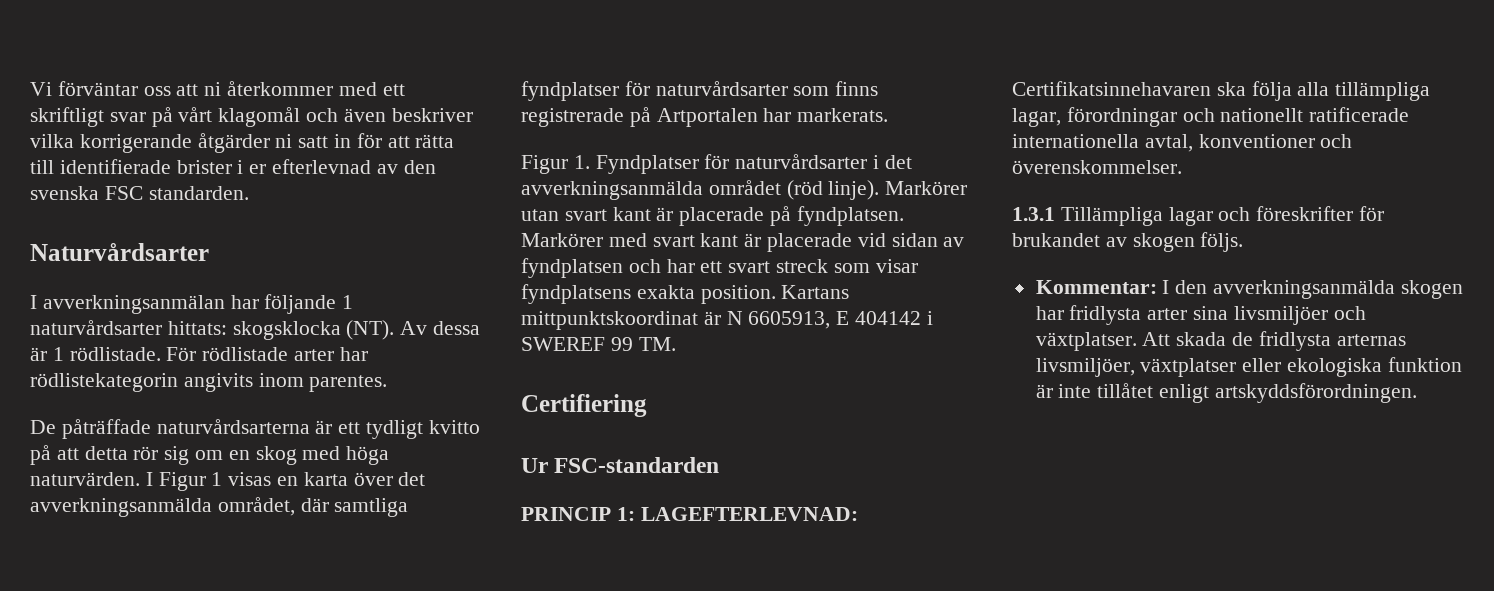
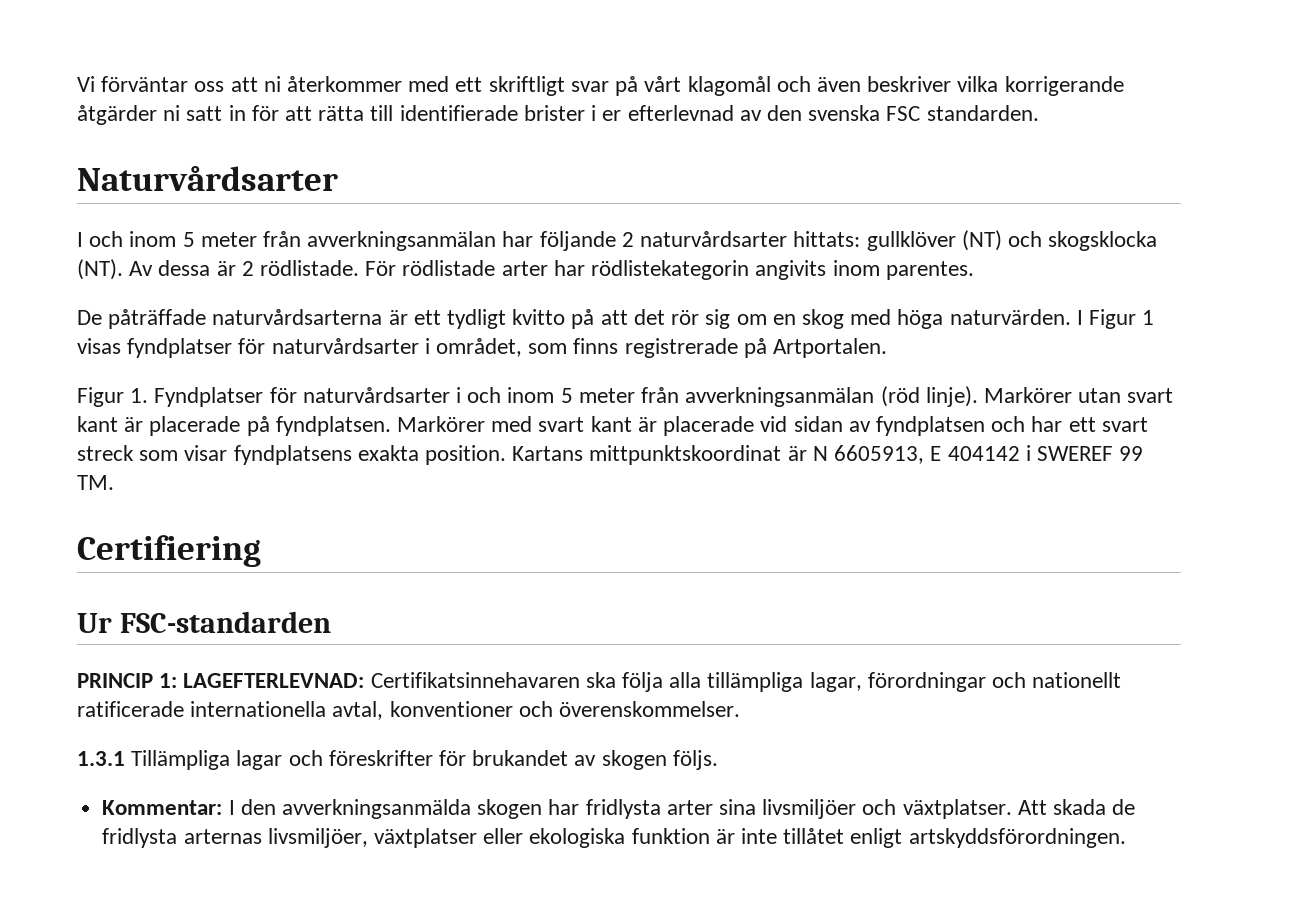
(37, 302) none -> [89,231,302,247] och inom 5 meter från
[342,295,354,309] 1 -> [621,232,634,247] 2
(227, 328) none -> [866,230,1042,251] gullklöver (NT) och
[52,347,64,361] 1 -> [241,261,254,276] 2
[84,446,128,460] detta -> [633,309,665,325] det
[277,472,426,486] [30,497,409,517] en karta över det avverkningsanmälda området, där samtliga -> (121, 346) none
(788, 88) none -> [424,338,523,357] i området,
[656,108,889,127] Artportalen har markerats. -> [773,338,888,358] Artportalen.
[884,155,912,169] [521,180,781,200] det avverkningsanmälda området -> [467,387,875,407] och inom 5 meter från avverkningsanmälan

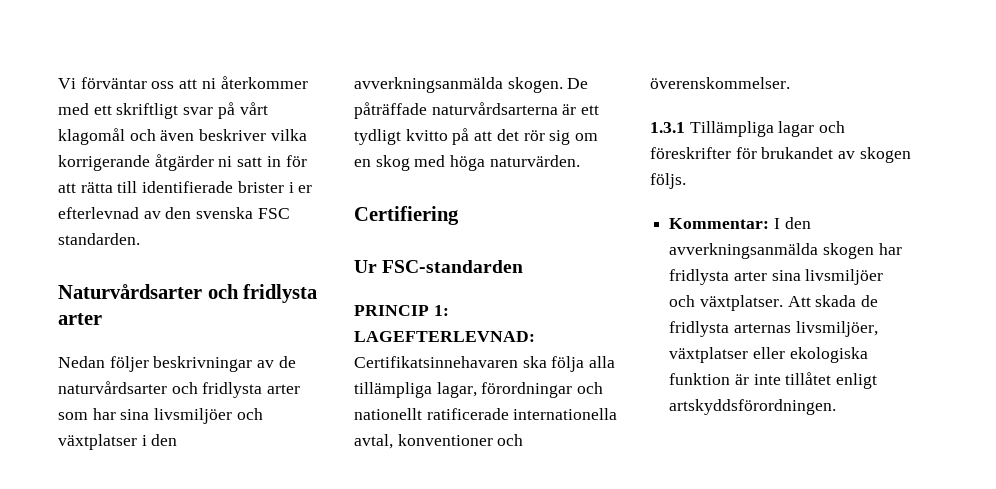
[77,230,1158,251] [77,259,974,280] // I och inom 5 meter från avverkningsanmälan har följande 2 naturvårdsarter hittats: gullklöver (NT) och skogsklocka (NT). Av dessa är 2 rödlistade. För rödlistade arter har rödlistekategorin angivits inom parentes. // -> [207,284,318,303] [58,313,102,325] [58,356,296,372] [58,381,301,398] [58,408,263,424] [58,434,178,450] [354,77,563,93] och fridlysta arter // Nedan följer beskrivningar av de naturvårdsarter och fridlysta arter som har sina livsmiljöer och växtplatser i den avverkningsanmälda skogen.
[1076,309,1155,329] [77,338,888,358] [77,386,1174,407] [77,416,1148,436] [77,445,1144,465] [77,475,114,490] I Figur 1 visas fyndplatser för naturvårdsarter i området, som finns registrerade på Artportalen. // Figur 1. Fyndplatser för naturvårdsarter i och inom 5 meter från avverkningsanmälan (röd linje). Markörer utan svart kant är placerade på fyndplatsen. Markörer med svart kant är placerade vid sidan av fyndplatsen och har ett svart streck som visar fyndplatsens exakta position. Kartans mittpunktskoordinat är N 6605913, E 404142 i SWEREF 99 TM. -> (580, 161) none

